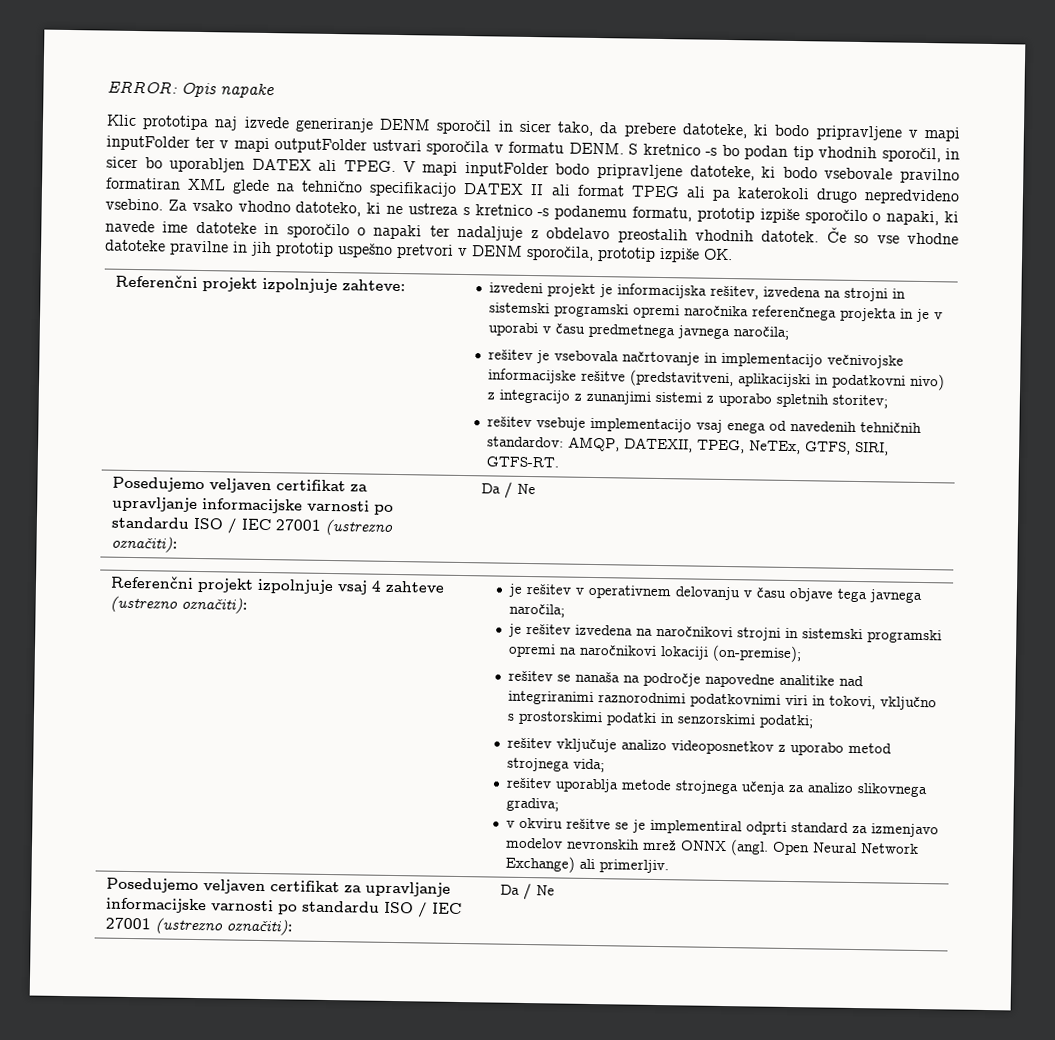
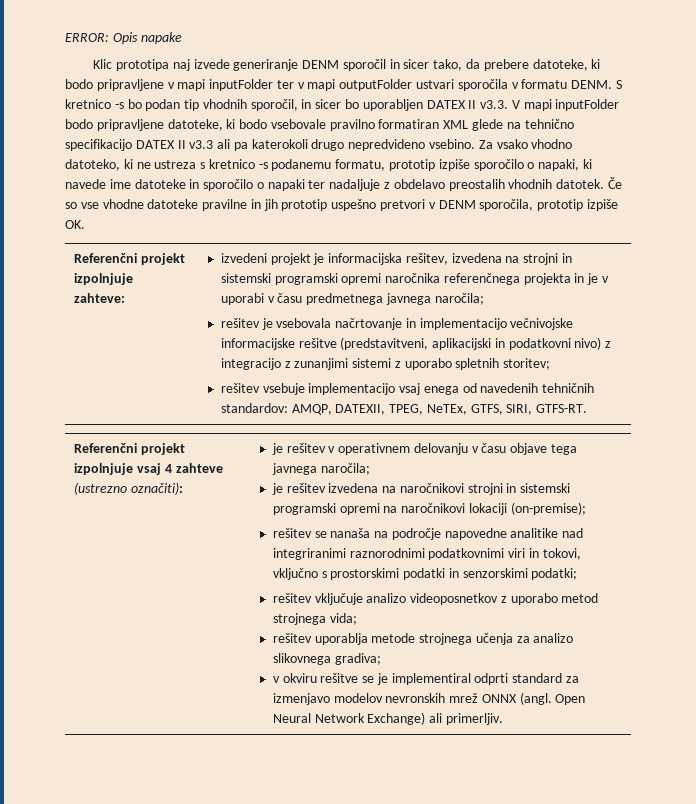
[318,159,396,172] ali TPEG. -> [468,100,509,109] II v3.3.
[550,184,680,198] ali format TPEG -> [189,140,214,149] v3.3
[111,476,368,494] [111,496,394,515] [110,516,393,536] [110,535,178,553] [481,481,537,499] // Posedujemo veljaven certifikat za upravljanje informacijske varnosti po standardu ISO / IEC 27001 (ustrezno označiti): | Da / Ne -> (588, 408) none
[105,877,451,897] [105,897,462,918] [104,917,293,936] [500,882,556,901] // Posedujemo veljaven certifikat za upravljanje informacijske varnosti po standardu ISO / IEC 27001 (ustrezno označiti): | Da / Ne -> (503, 719) none

